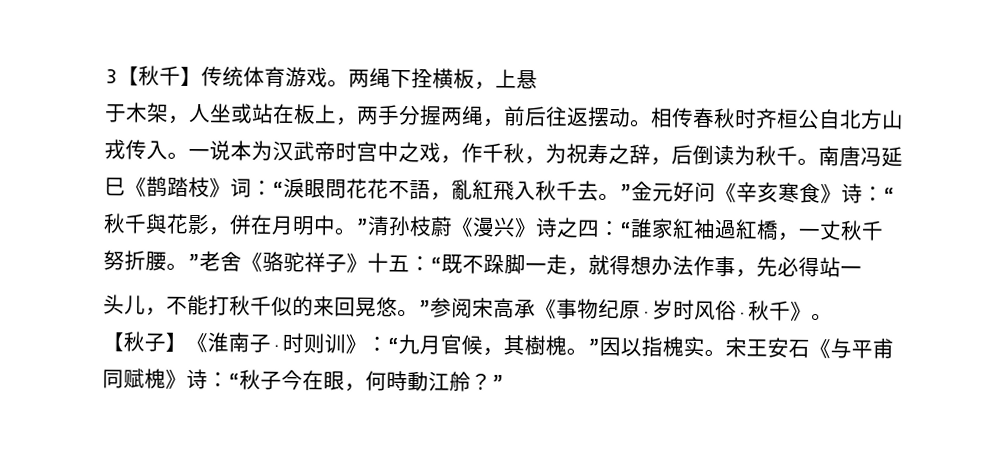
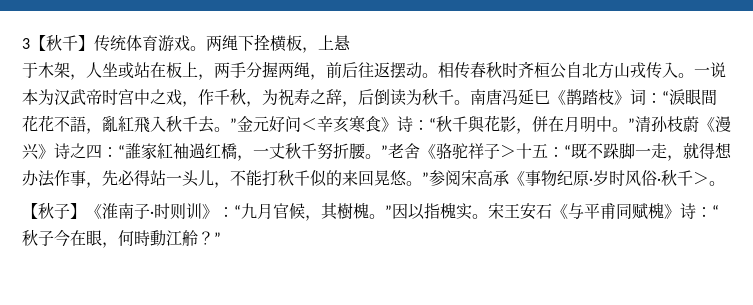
[325,179,347,199] 問 -> [701,89,717,105] 間
[715,182,737,203] 《 -> [301,118,317,131] ＜
[735,219,758,240] 紅 -> [205,143,221,159] 红
[346,252,368,273] 》 -> [500,145,516,158] ＞
(862, 271) // -> (182, 179) none
[790,300,812,321] 》 -> [693,172,709,185] ＞

